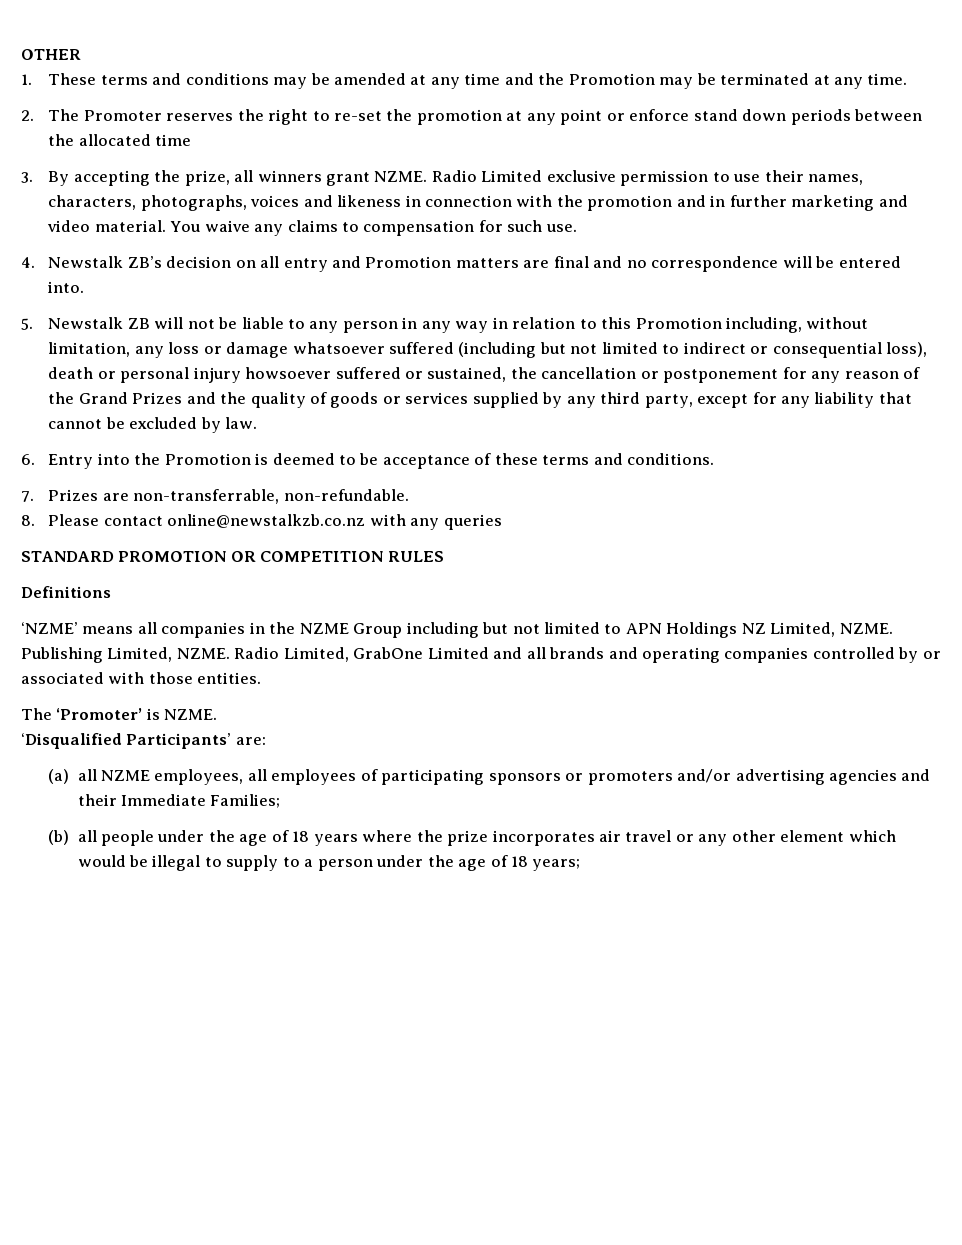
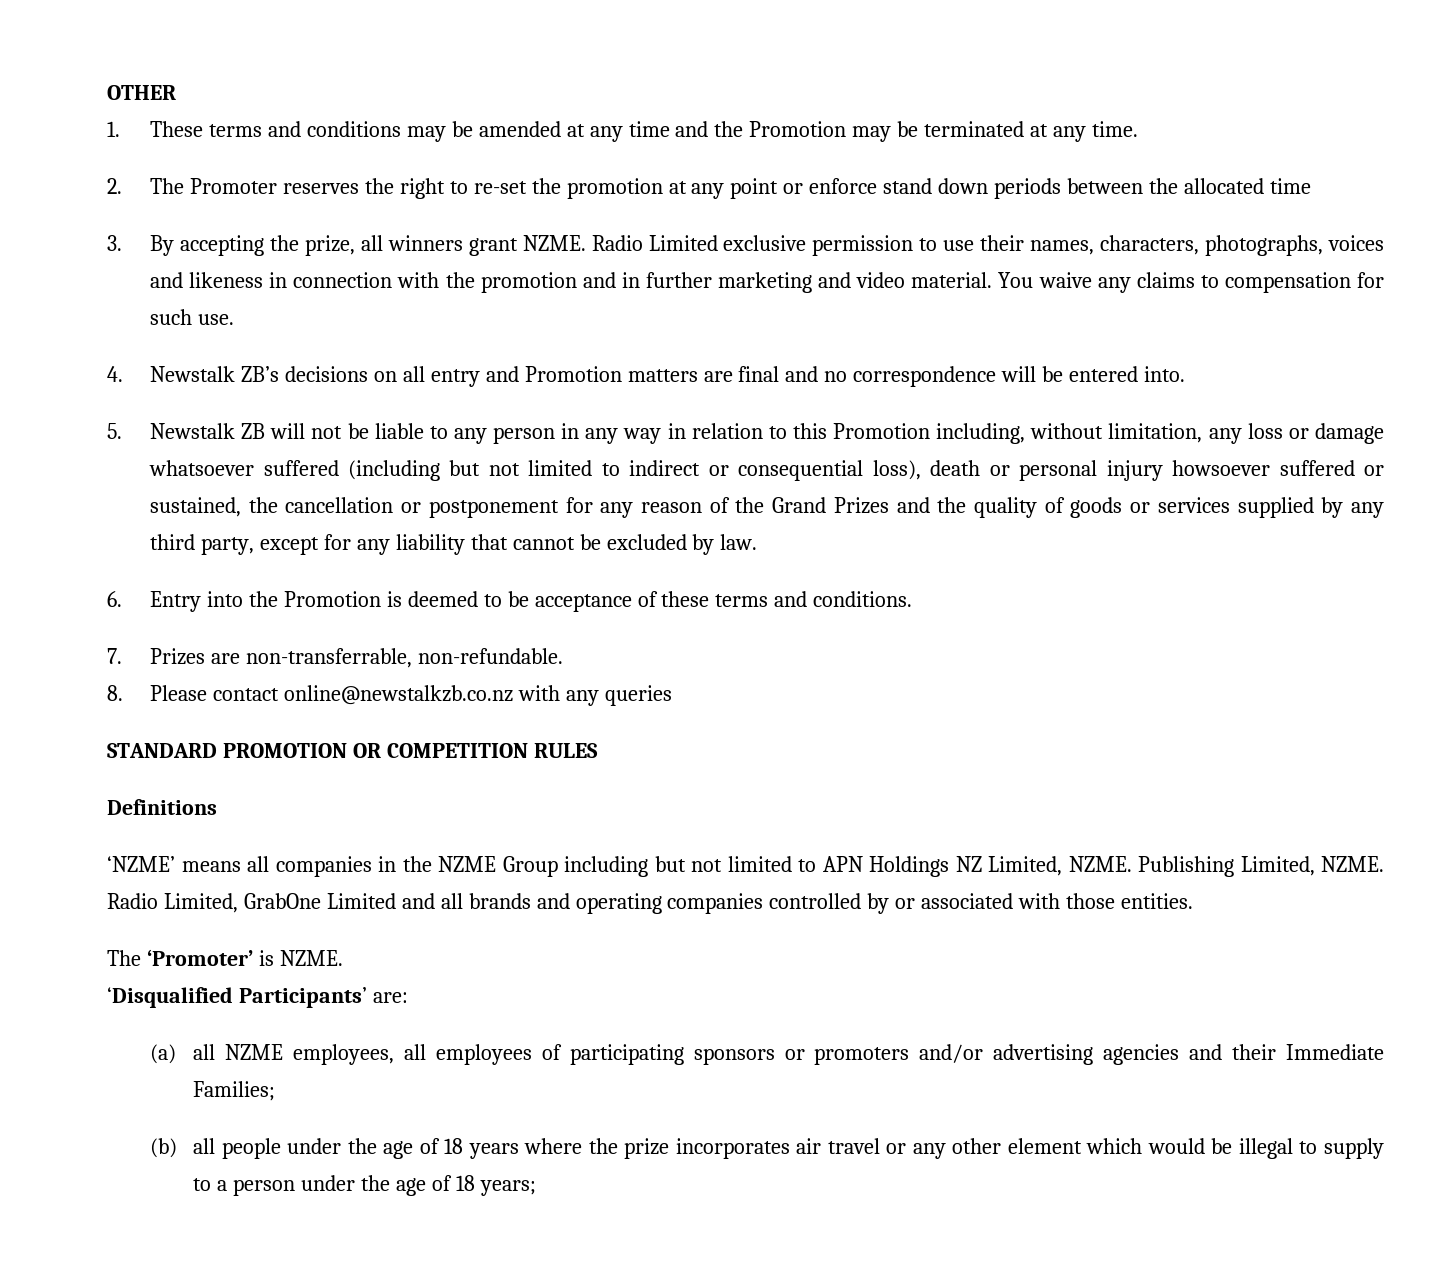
[166,256,232,268] decision -> [284,366,368,382] decisions

